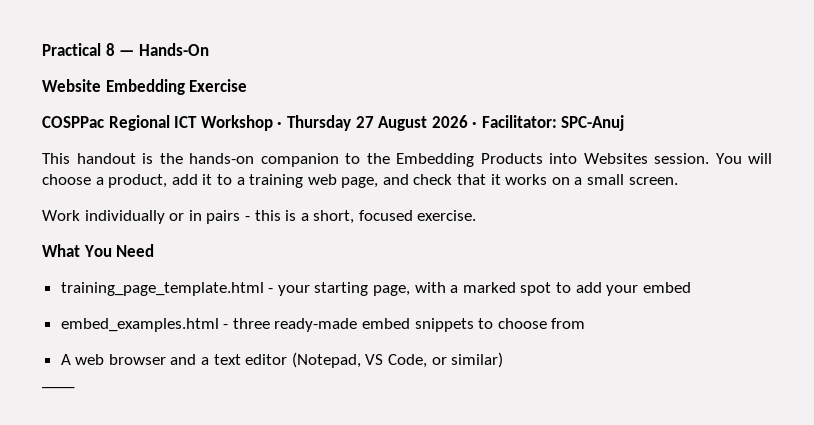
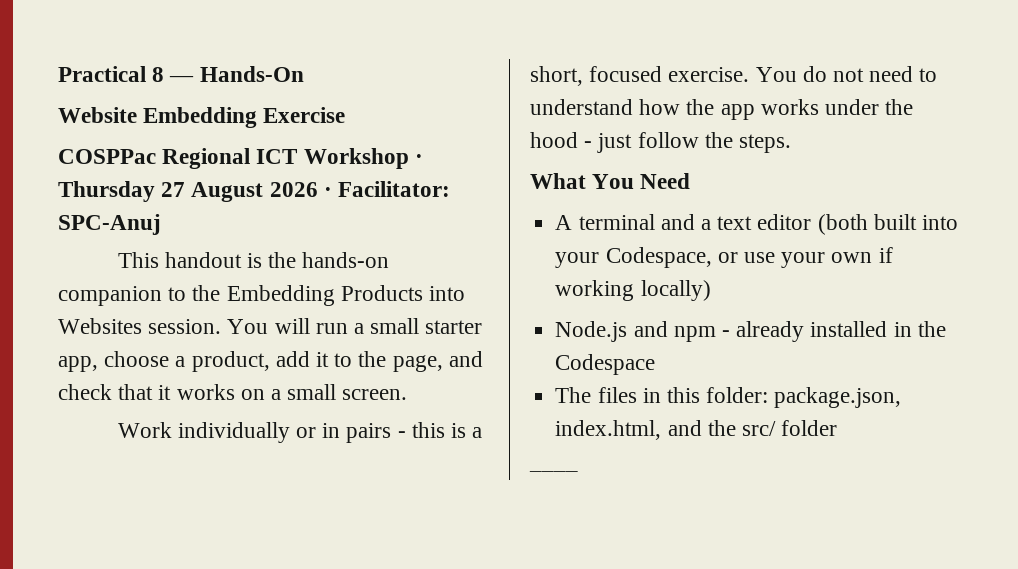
(772, 158) none -> [315,318,483,334] [58,356,98,372] run a small starter app,
[236,174,337,188] a training web -> [358,351,387,367] the
[42,244,155,257] [60,282,691,296] [60,318,586,332] // What You Need // training_page_template.html - your starting page, with a marked spot to add your embed // embed_examples.html - three ready-made embed snippets to choose from -> [755,66,938,82] [530,99,914,120] [530,132,792,153] [530,173,691,189] You do not need to understand how the app works under the hood - just follow the steps. // What You Need
[75,354,166,365] web browser -> [578,214,655,230] terminal
[291,352,504,368] (Notepad, VS Code, or similar) -> [817,214,958,235] [555,247,893,268] [555,280,711,301] [555,321,946,342] [555,354,656,375] [555,387,902,408] [555,420,838,440] (both built into your Codespace, or use your own if working locally) // Node.js and npm - already installed in the Codespace // The files in this folder: package.json, index.html, and the src/ folder

